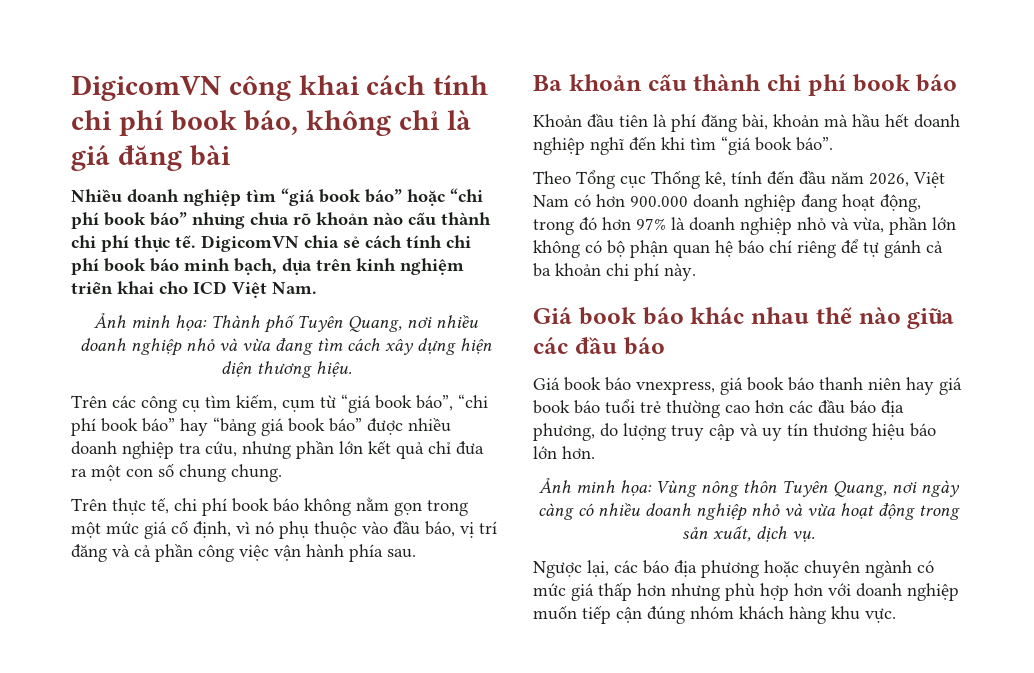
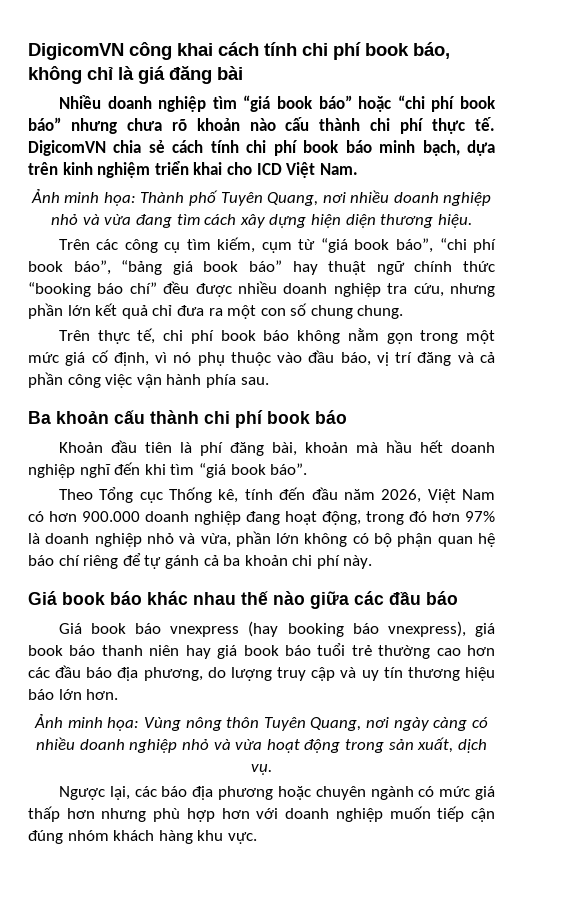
[142,418,208,436] báo” hay -> [73,260,111,275] báo”,
(362, 425) none -> [292,261,496,275] [28,281,190,297] hay thuật ngữ chính thức “booking báo chí” đều
[636,381,715,395] vnexpress, -> [170,621,466,637] vnexpress (hay booking báo vnexpress),

